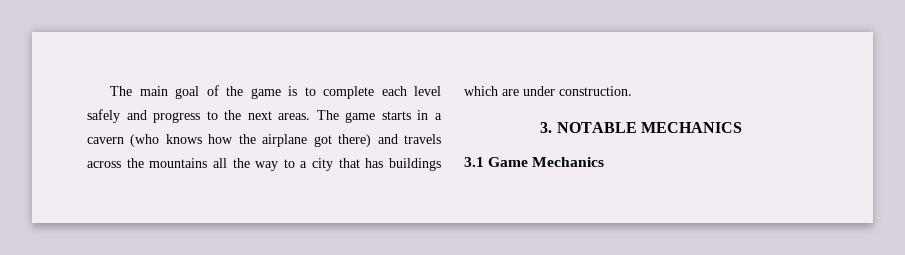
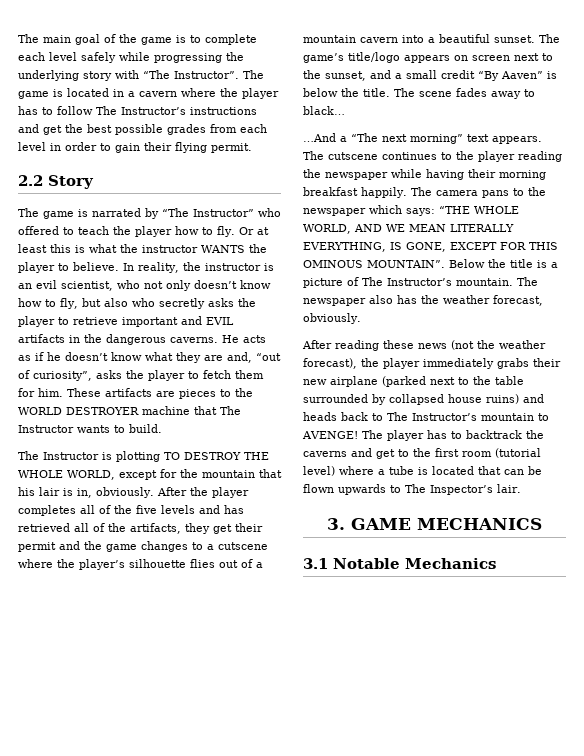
[126,110,442,123] [87,134,442,147] [87,158,441,171] [464,86,632,96] and progress to the next areas. The game starts in a cavern (who knows how the airplane got there) and travels across the mountains all the way to a city that has buildings which are under construction. -> [119,52,244,63] [18,70,264,81] [18,88,279,99] [18,106,257,115] [18,124,267,135] [18,142,252,153] [18,175,94,189] [18,208,281,219] [18,226,269,237] [18,244,267,253] [18,262,274,273] [18,280,271,291] [18,298,256,309] [18,316,234,327] [18,334,266,345] [18,352,281,363] [18,370,264,381] [18,388,253,399] [18,406,241,415] [18,424,162,433] [18,451,269,462] [18,469,282,480] [18,487,249,498] [18,505,244,516] [18,523,263,534] [18,541,268,552] [18,559,263,570] [303,34,560,43] [303,52,553,63] [303,70,557,81] [303,88,535,99] [303,106,345,115] [303,133,542,144] [303,151,562,162] [303,169,546,180] [303,187,546,198] [303,205,519,216] [303,224,514,234] [303,242,558,252] [303,259,558,268] [303,277,538,288] [303,295,543,306] [303,313,361,324] [302,340,546,351] [303,358,561,369] [303,376,524,387] [303,394,544,405] [303,412,549,421] [302,430,544,441] [303,448,541,459] [303,466,542,476] [303,484,521,495] while progressing the underlying story with “The Instructor”. The game is located in a cavern where the player has to follow The Instructor’s instructions and get the best possible grades from each level in order to gain their flying permit. // 2.2 Story // The game is narrated by “The Instructor” who offered to teach the player how to fly. Or at least this is what the instructor WANTS the player to believe. In reality, the instructor is an evil scientist, who not only doesn’t know how to fly, but also who secretly asks the player to retrieve important and EVIL artifacts in the dangerous caverns. He acts as if he doesn’t know what they are and, “out of curiosity”, asks the player to fetch them for him. These artifacts are pieces to the WORLD DESTROYER machine that The Instructor wants to build. // The Instructor is plotting TO DESTROY THE WHOLE WORLD, except for the mountain that his lair is in, obviously. After the player completes all of the five levels and has retrieved all of the artifacts, they get their permit and the game changes to a cutscene where the player’s silhouette flies out of a mountain cavern into a beautiful sunset. The game’s title/logo appears on screen next to the sunset, and a small credit “By Aaven” is below the title. The scene fades away to black… // …And a “The next morning” text appears. The cutscene continues to the player reading the newspaper while having their morning breakfast happily. The camera pans to the newspaper which says: “THE WHOLE WORLD, AND WE MEAN LITERALLY EVERYTHING, IS GONE, EXCEPT FOR THIS OMINOUS MOUNTAIN”. Below the title is a picture of The Instructor’s mountain. The newspaper also has the weather forecast, obviously. // After reading these news (not the weather forecast), the player immediately grabs their new airplane (parked next to the table surrounded by collapsed house ruins) and heads back to The Instructor’s mountain to AVENGE! The player has to backtrack the caverns and get to the first room (tutorial level) where a tube is located that can be flown upwards to The Inspector’s lair.
[556,122,637,133] NOTABLE -> [351,518,411,530] GAME
[488,157,529,167] Game -> [333,558,400,569] Notable

